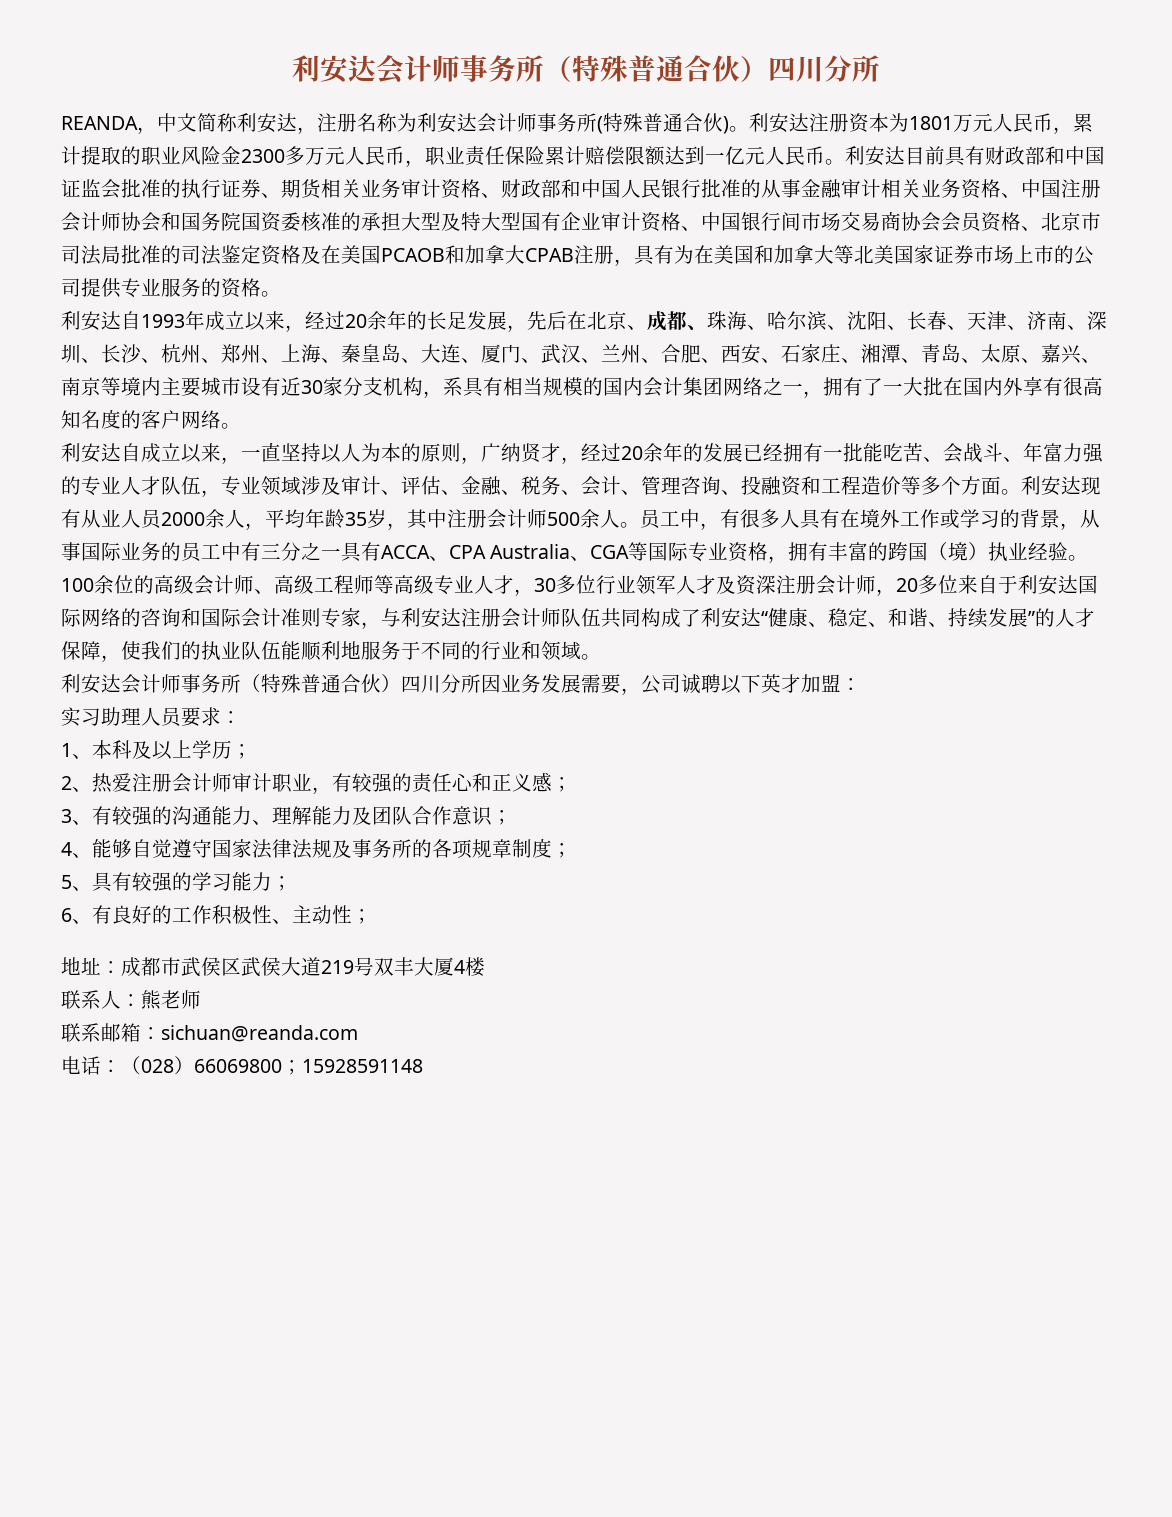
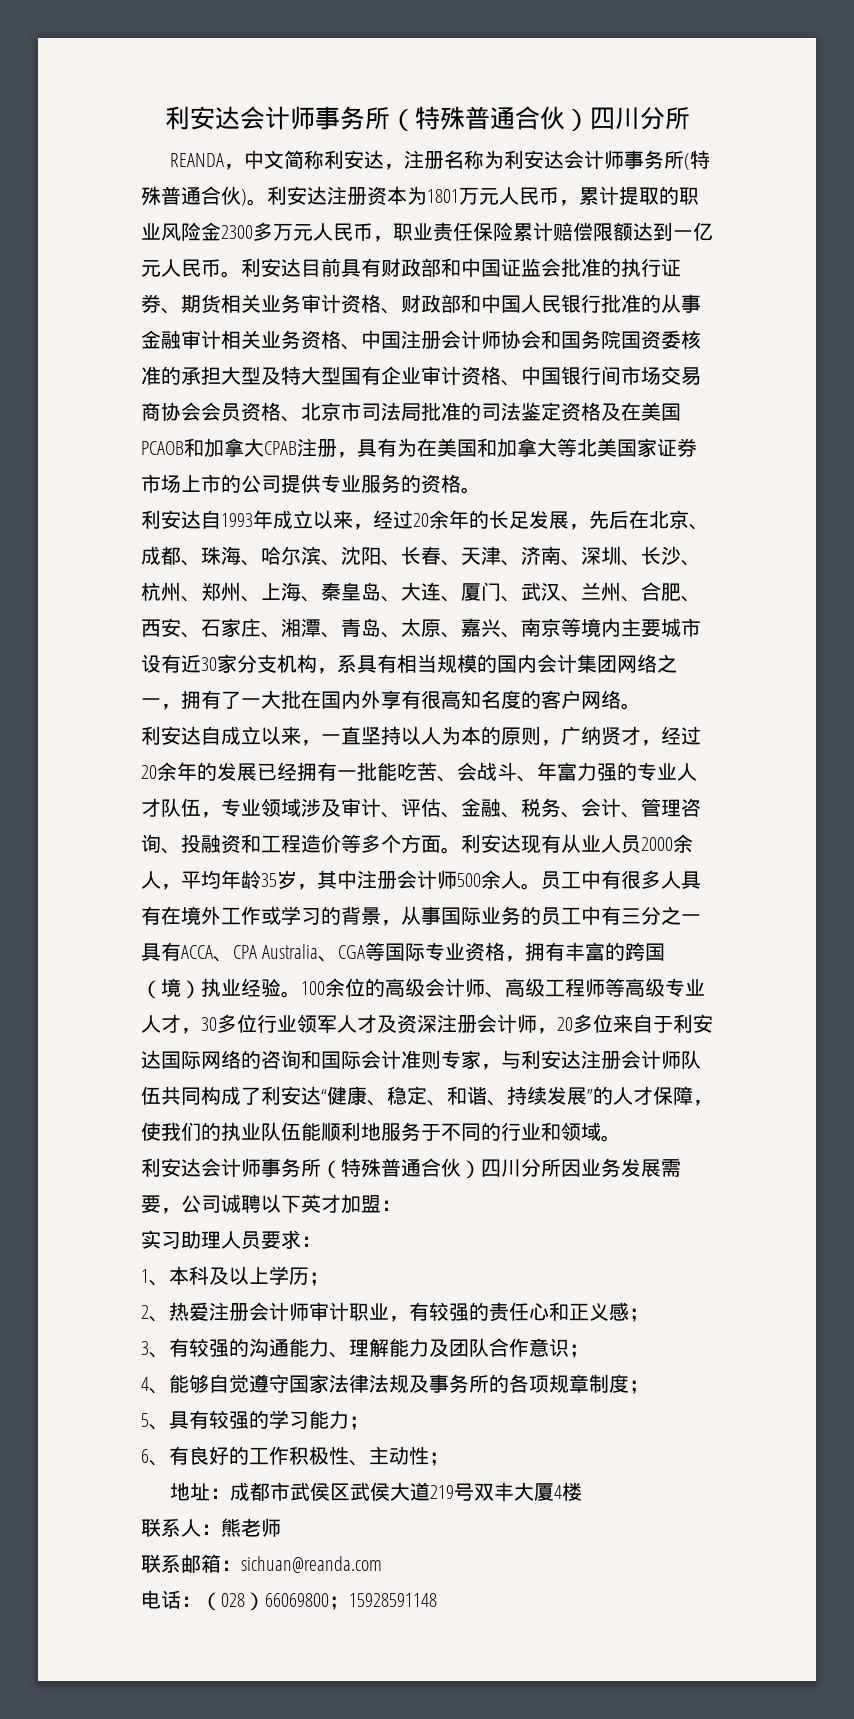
[700,523,720,530] ， -> (601, 879) none

